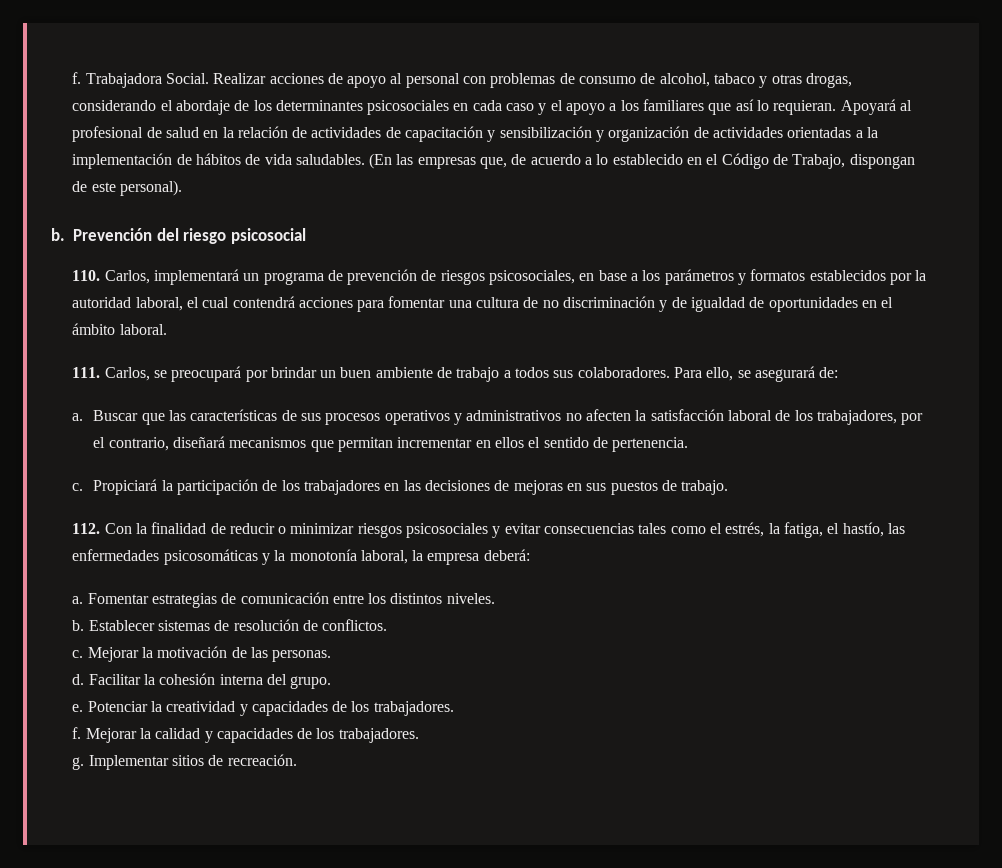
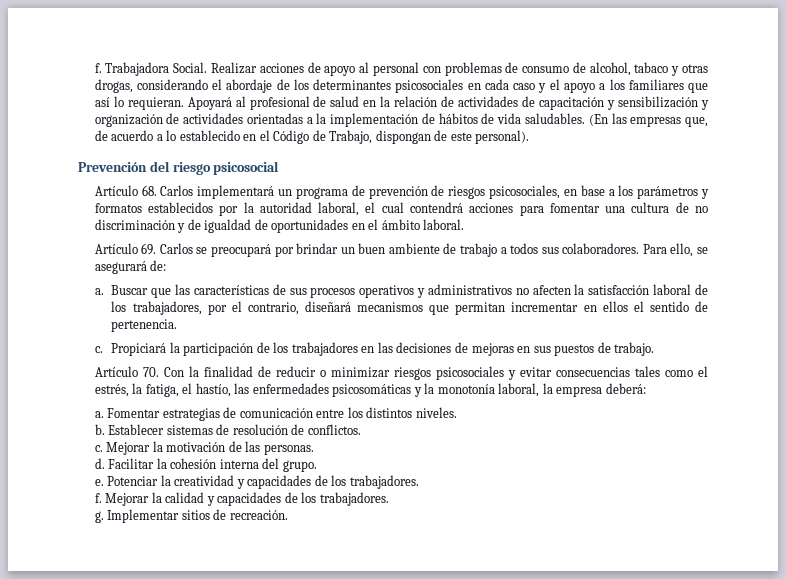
[51,228,65,241] b. -> (530, 137) none
[72,270,150,284] 110. Carlos, -> [94,185,194,196] Artículo 68. Carlos
[72,367,150,381] 111. Carlos, -> [94,243,193,255] Artículo 69. Carlos
[72,523,101,534] 112. -> [94,366,159,377] Artículo 70.

